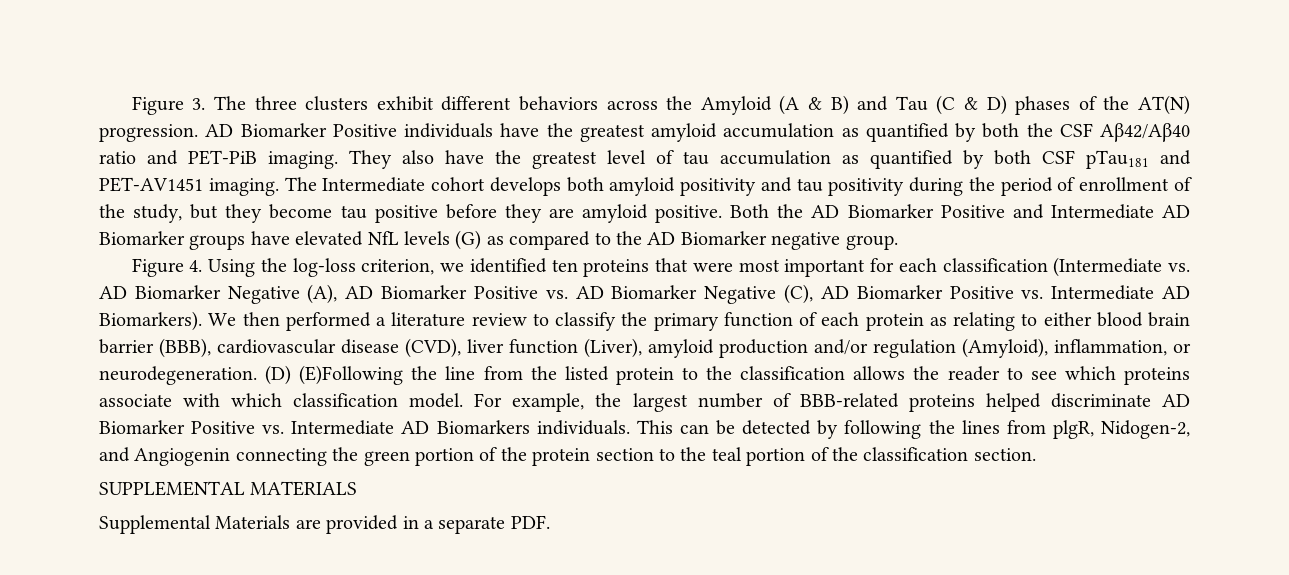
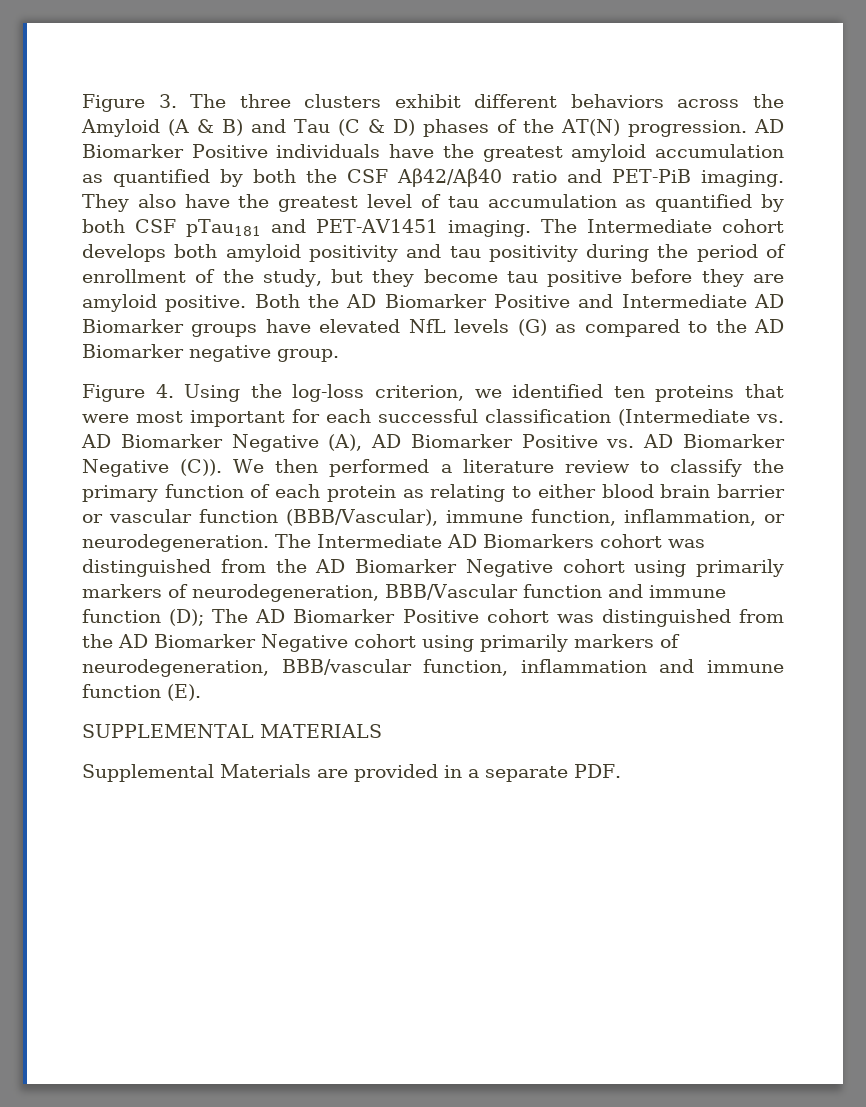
(937, 265) none -> [378,409,478,423] successful
[784,284,1191,304] [99,311,202,331] (C), AD Biomarker Positive vs. Intermediate AD Biomarkers). -> [180,459,223,476] (C)).
[159,338,1191,358] [99,365,1190,385] [99,393,1191,412] [99,420,1190,439] [99,447,1036,466] (BBB), cardiovascular disease (CVD), liver function (Liver), amyloid production and/or regulation (Amyloid), inflammation, or neurodegeneration. (D) (E)Following the line from the listed protein to the classification allows the reader to see which proteins associate with which classification model. For example, the largest number of BBB-related proteins helped discriminate AD Biomarker Positive vs. Intermediate AD Biomarkers individuals. This can be detected by following the lines from plgR, Nidogen-2, and Angiogenin connecting the green portion of the protein section to the teal portion of the classification section. -> [82,509,785,526] [82,534,705,552] [82,559,784,577] [82,584,726,602] [82,609,784,627] [82,634,680,652] [82,659,785,677] [82,684,201,701] or vascular function (BBB/Vascular), immune function, inflammation, or neurodegeneration. The Intermediate AD Biomarkers cohort was distinguished from the AD Biomarker Negative cohort using primarily markers of neurodegeneration, BBB/Vascular function and immune function (D); The AD Biomarker Positive cohort was distinguished from the AD Biomarker Negative cohort using primarily markers of neurodegeneration, BBB/vascular function, inflammation and immune function (E).

